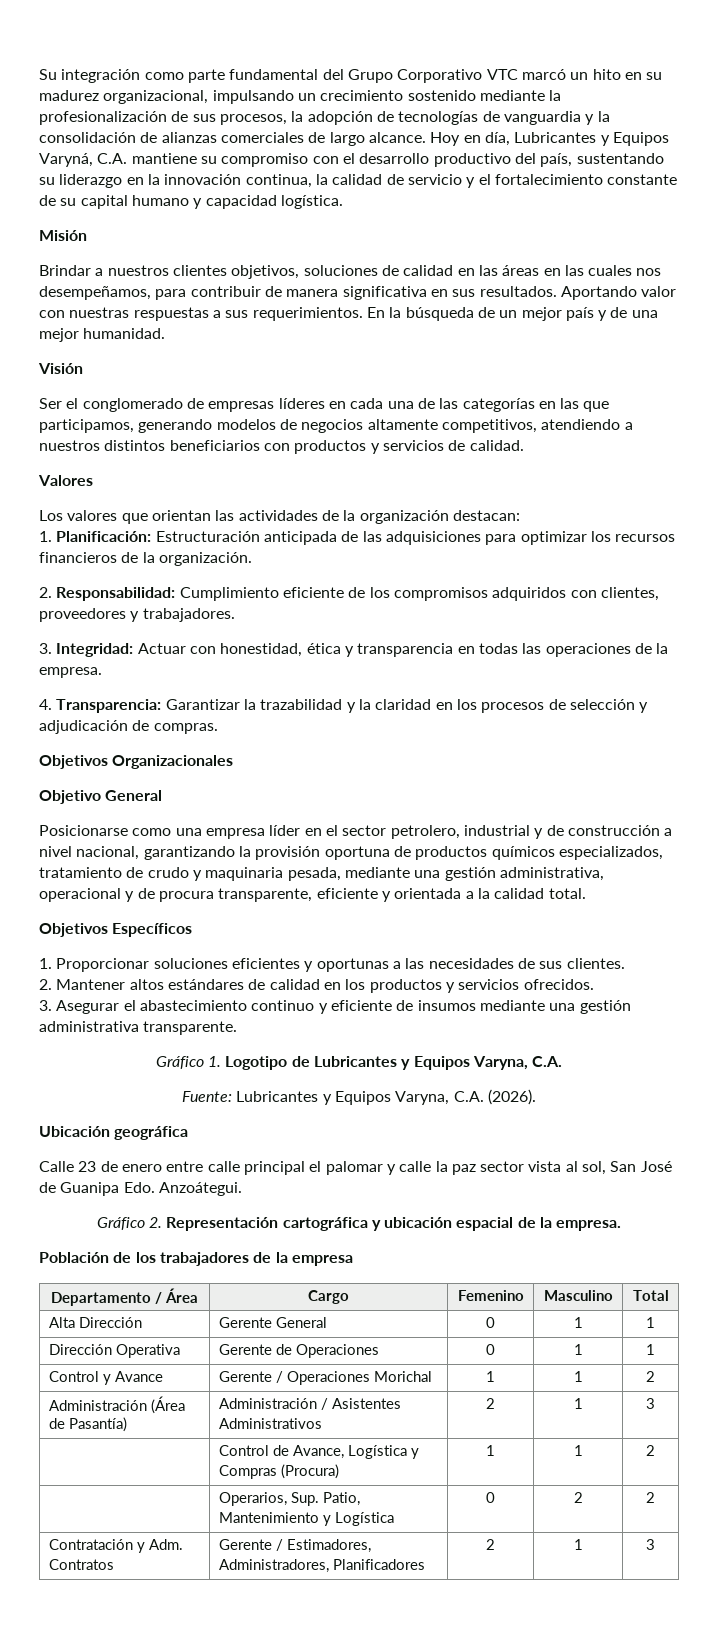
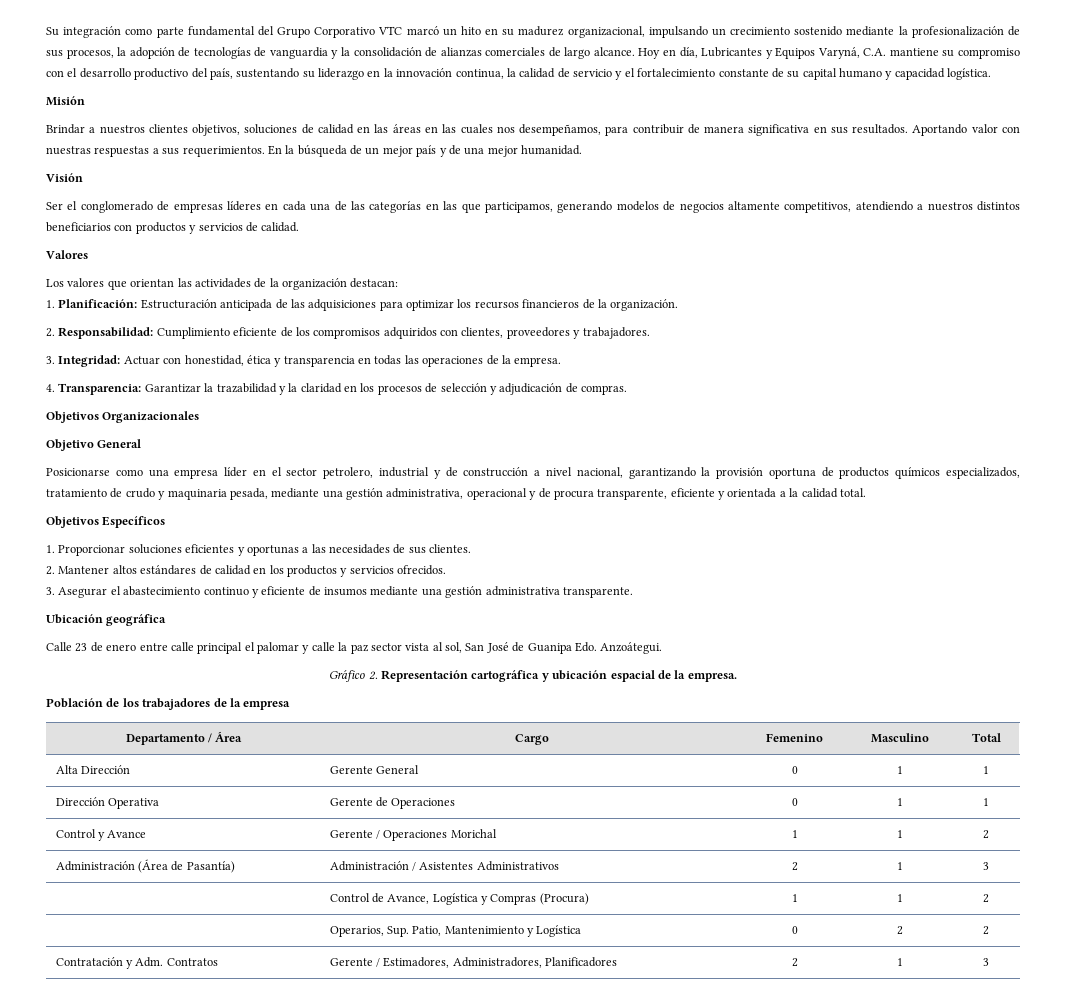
[155,1056,563,1070] [182,1089,536,1105] // Gráfico 1. Logotipo de Lubricantes y Equipos Varyna, C.A. // Fuente: Lubricantes y Equipos Varyna, C.A. (2026). -> (633, 592) none

